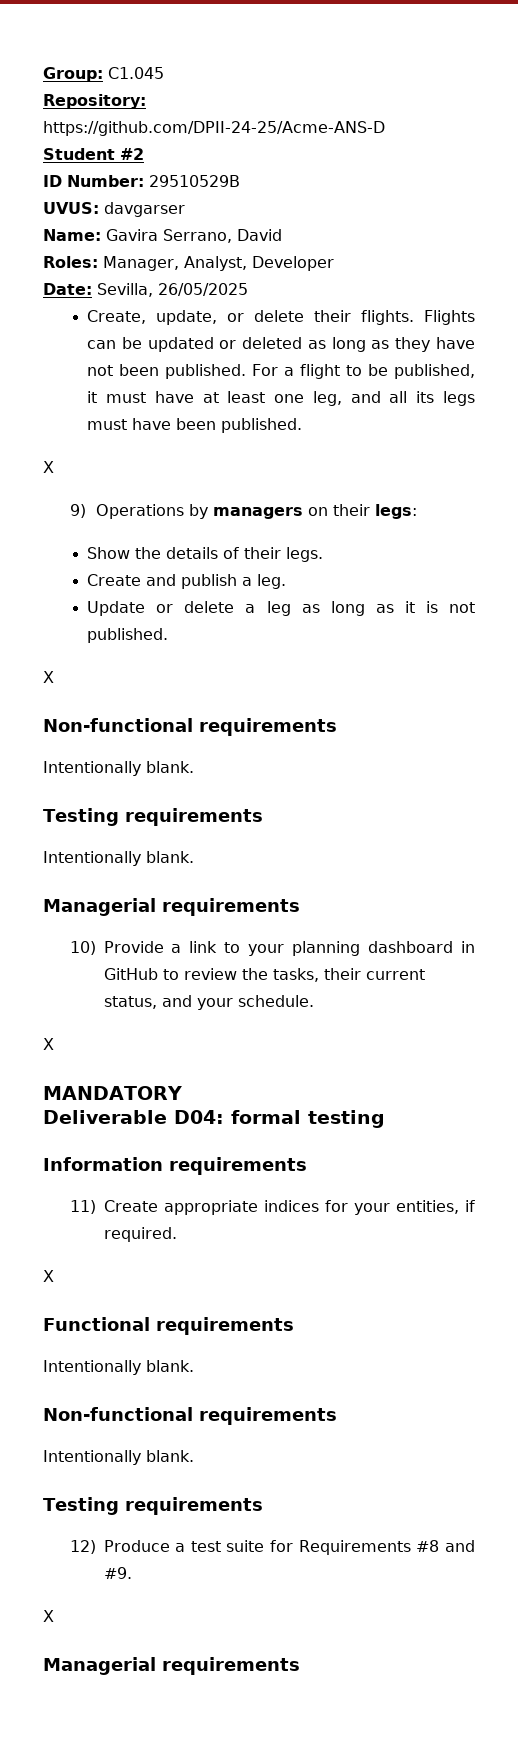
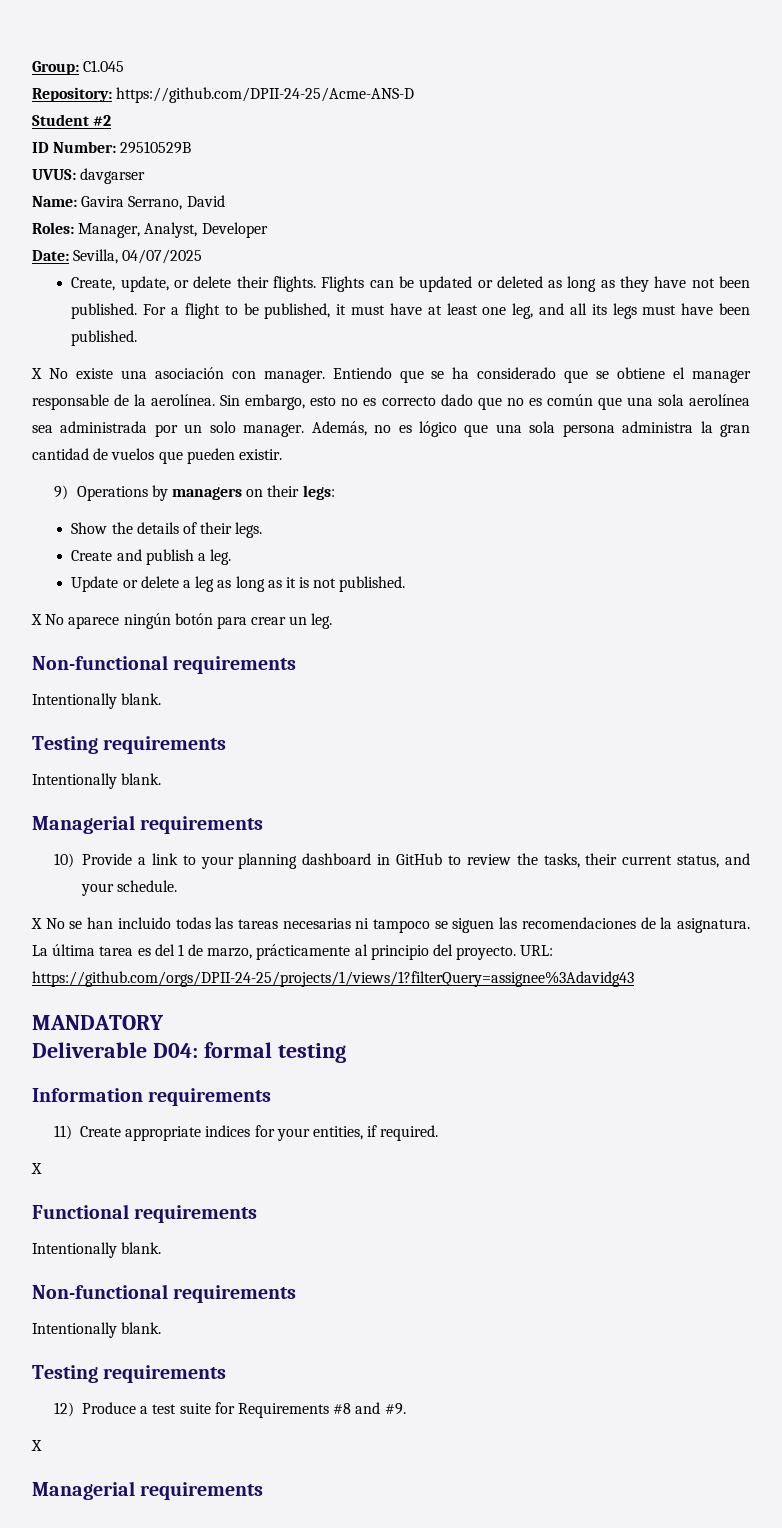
[158,283,248,296] 26/05/2025 -> [122,249,203,264] 04/07/2025
(54, 467) none -> [48,367,751,383] [32,394,750,410] [32,421,750,437] [32,448,282,464] No existe una asociación con manager. Entiendo que se ha considerado que se obtiene el manager responsable de la aerolínea. Sin embargo, esto no es correcto dado que no es común que una sola aerolínea sea administrada por un solo manager. Además, no es lógico que una sola persona administra la gran cantidad de vuelos que pueden existir.
(54, 677) none -> [45,613,333,629] No aparece ningún botón para crear un leg.
(54, 1044) none -> [45,917,750,933] [32,944,554,960] [32,971,634,987] No se han incluido todas las tareas necesarias ni tampoco se siguen las recomendaciones de la asignatura. La última tarea es del 1 de marzo, prácticamente al principio del proyecto. URL: https://github.com/orgs/DPII-24-25/projects/1/views/1?filterQuery=assignee%3Adavidg43

